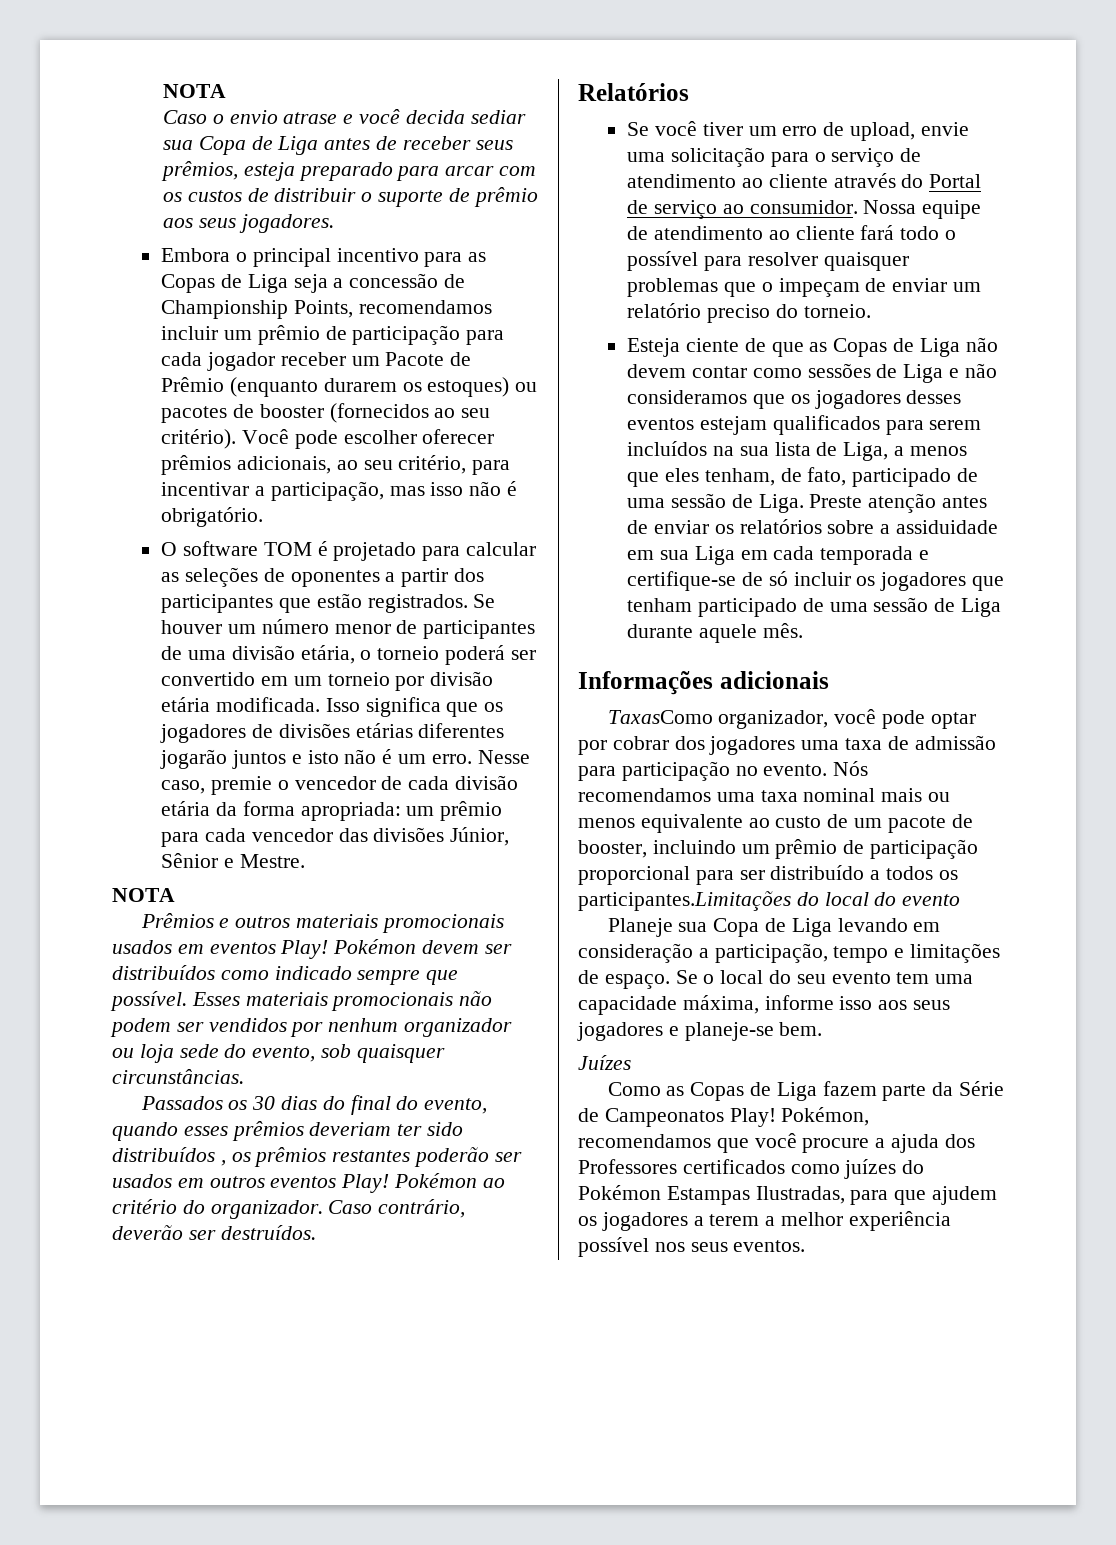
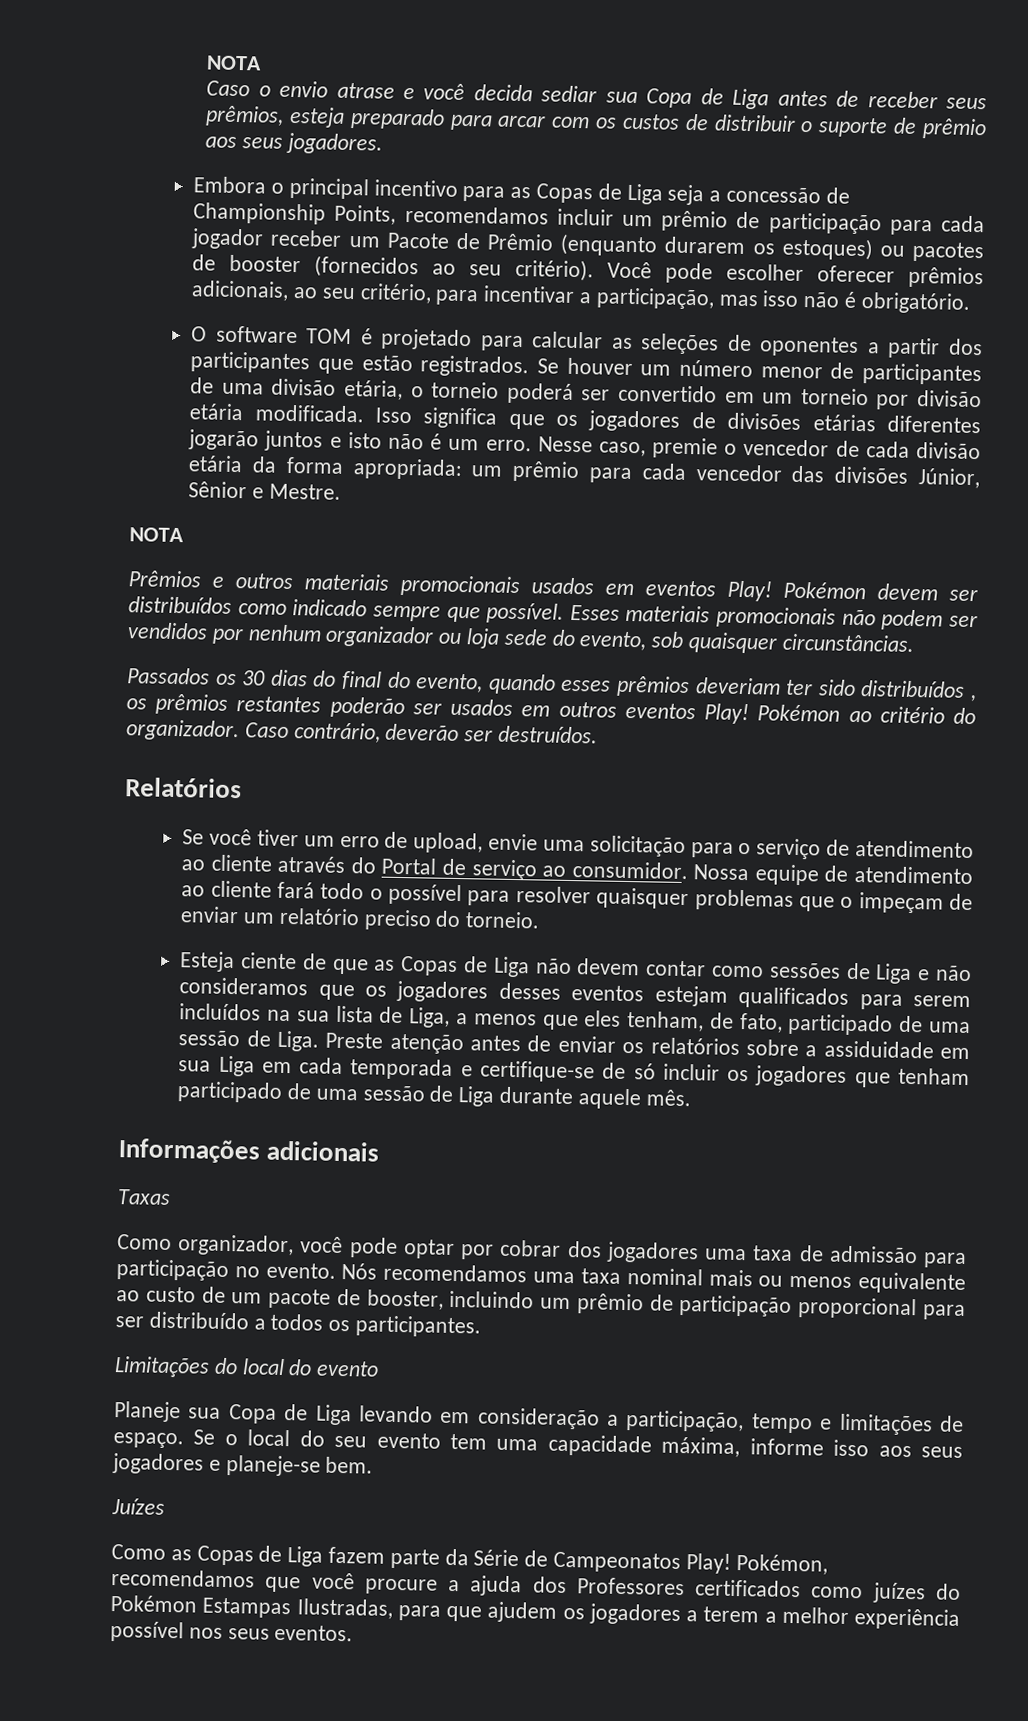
[607,710,713,724] TaxasComo -> [117,1189,171,1205] [117,1234,172,1251] Taxas // Como
[578,891,791,911] participantes.Limitações -> [355,1315,482,1338] [114,1356,210,1378] participantes. // Limitações

